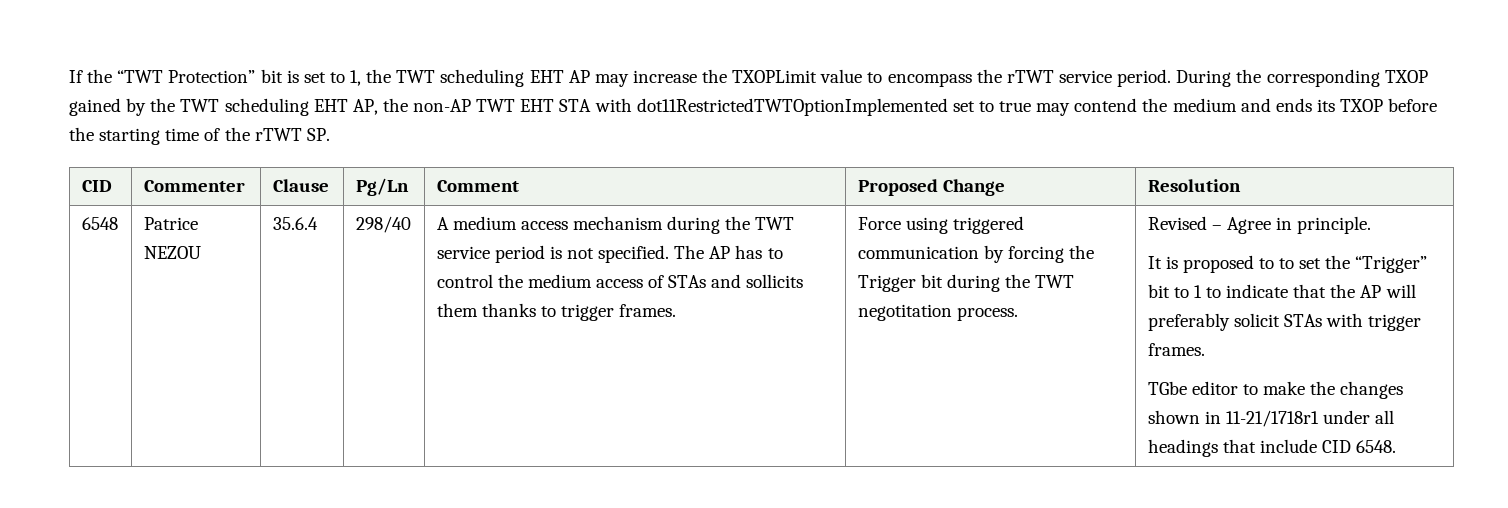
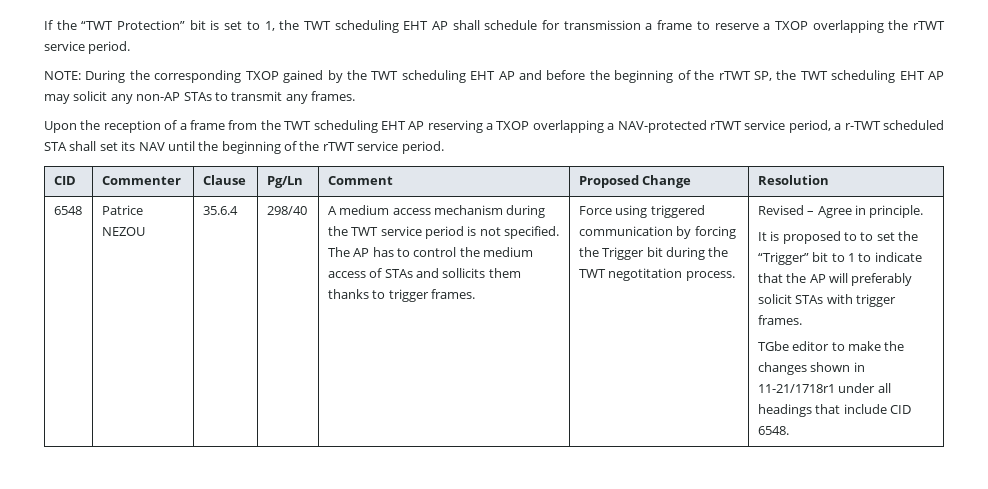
[594,69,1172,87] may increase the TXOPLimit value to encompass the rTWT service period. -> [452,20,946,33] [44,41,131,54] [44,71,81,80] shall schedule for transmission a frame to reserve a TXOP overlapping the rTWT service period. // NOTE:
[352,98,1438,116] [69,127,330,145] AP, the non-AP TWT EHT STA with dot11RestrictedTWTOptionImplemented set to true may contend the medium and ends its TXOP before the starting time of the rTWT SP. -> [498,70,945,83] [44,91,355,104] [44,120,945,133] [44,141,444,154] AP and before the beginning of the rTWT SP, the TWT scheduling EHT AP may solicit any non-AP STAs to transmit any frames. // Upon the reception of a frame from the TWT scheduling EHT AP reserving a TXOP overlapping a NAV-protected rTWT service period, a r-TWT scheduled STA shall set its NAV until the beginning of the rTWT service period.

